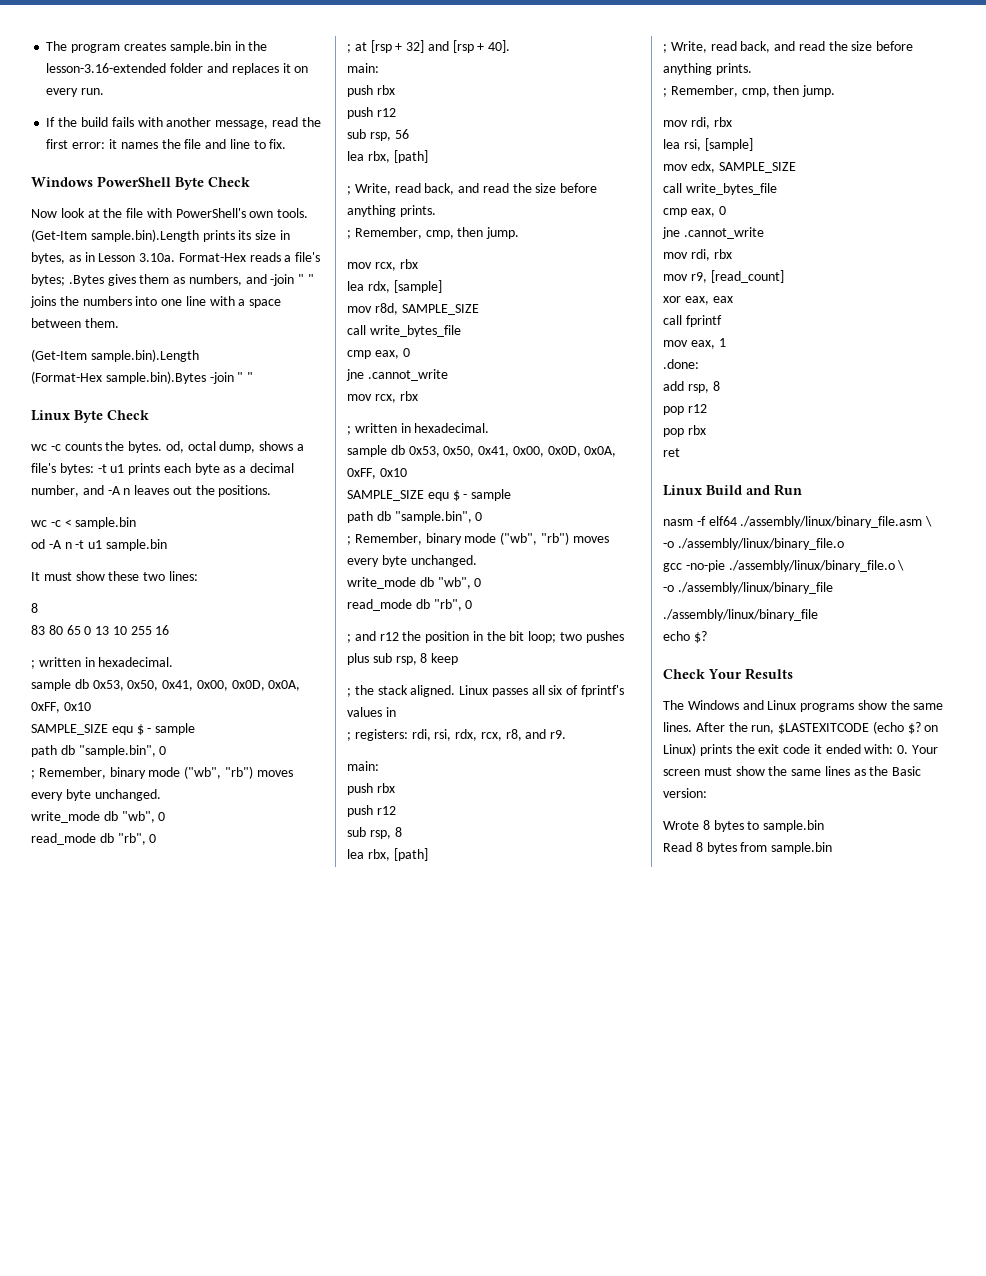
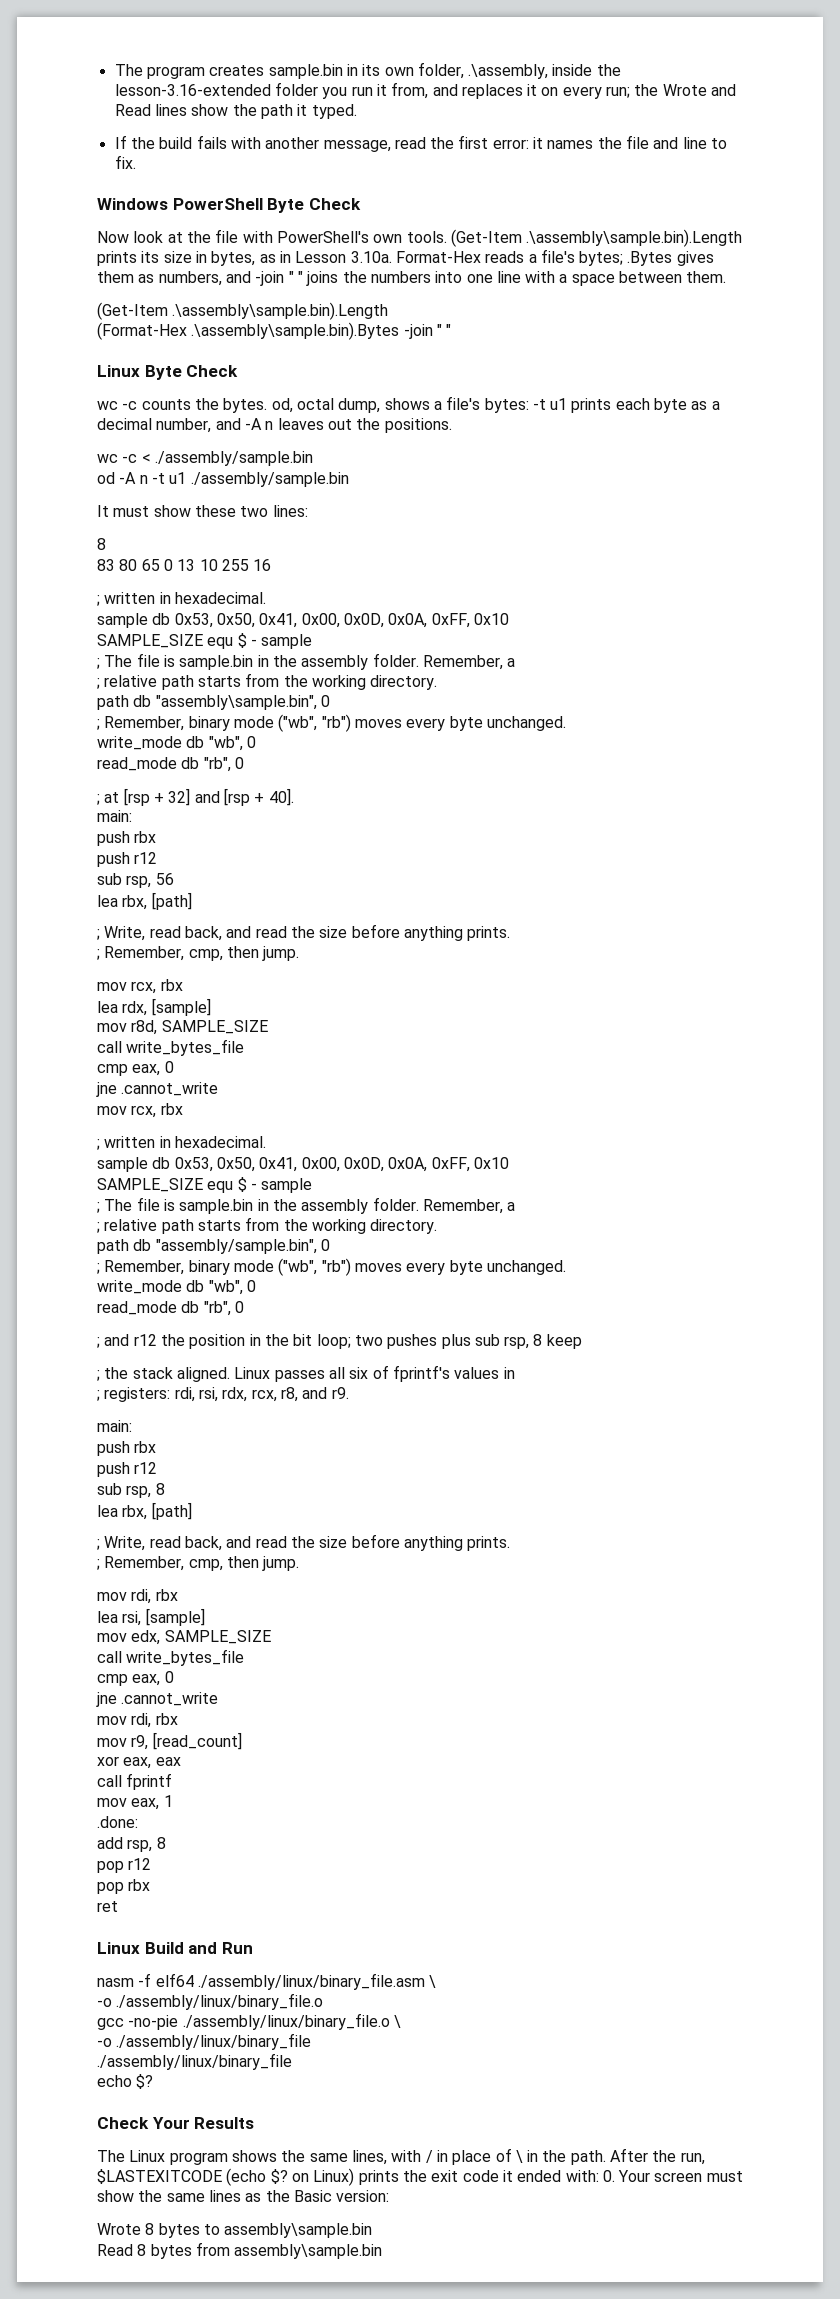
[248,41,268,51] [46,63,204,73] the lesson-3.16-extended folder -> [362,62,621,79] [114,82,429,99] its own folder, .\assembly, inside the lesson-3.16-extended folder you run it from,
[81,88,105,95] run. -> [606,84,737,98] [114,104,357,119] run; the Wrote and Read lines show the path it typed.
[90,229,199,242] sample.bin).Length -> [526,229,743,247] .\assembly\sample.bin).Length
[90,349,199,362] sample.bin).Length -> [172,302,389,320] .\assembly\sample.bin).Length
[105,371,206,384] sample.bin).Bytes -> [191,322,400,340] .\assembly\sample.bin).Bytes
[75,517,137,529] sample.bin -> [154,451,313,466] ./assembly/sample.bin
[105,539,167,551] sample.bin -> [190,472,349,487] ./assembly/sample.bin
[31,745,156,757] // path db "sample.bin", -> [97,653,516,670] [97,673,438,690] [97,695,317,710] // ; The file is sample.bin in the assembly folder. Remember, a // ; relative path starts from the working directory. // path db "assembly\sample.bin",
[347,511,472,523] // path db "sample.bin", -> [97,1197,516,1214] [97,1217,438,1234] [97,1239,317,1254] // ; The file is sample.bin in the assembly folder. Remember, a // ; relative path starts from the working directory. // path db "assembly/sample.bin",
[687,700,944,712] [663,722,692,732] Windows and Linux programs show the same lines. -> [129,2148,606,2165] Linux program shows the same lines, with / in place of \ in the path.
[763,820,825,832] sample.bin -> [224,2223,373,2238] assembly\sample.bin
[771,842,833,854] sample.bin -> [234,2244,383,2259] assembly\sample.bin

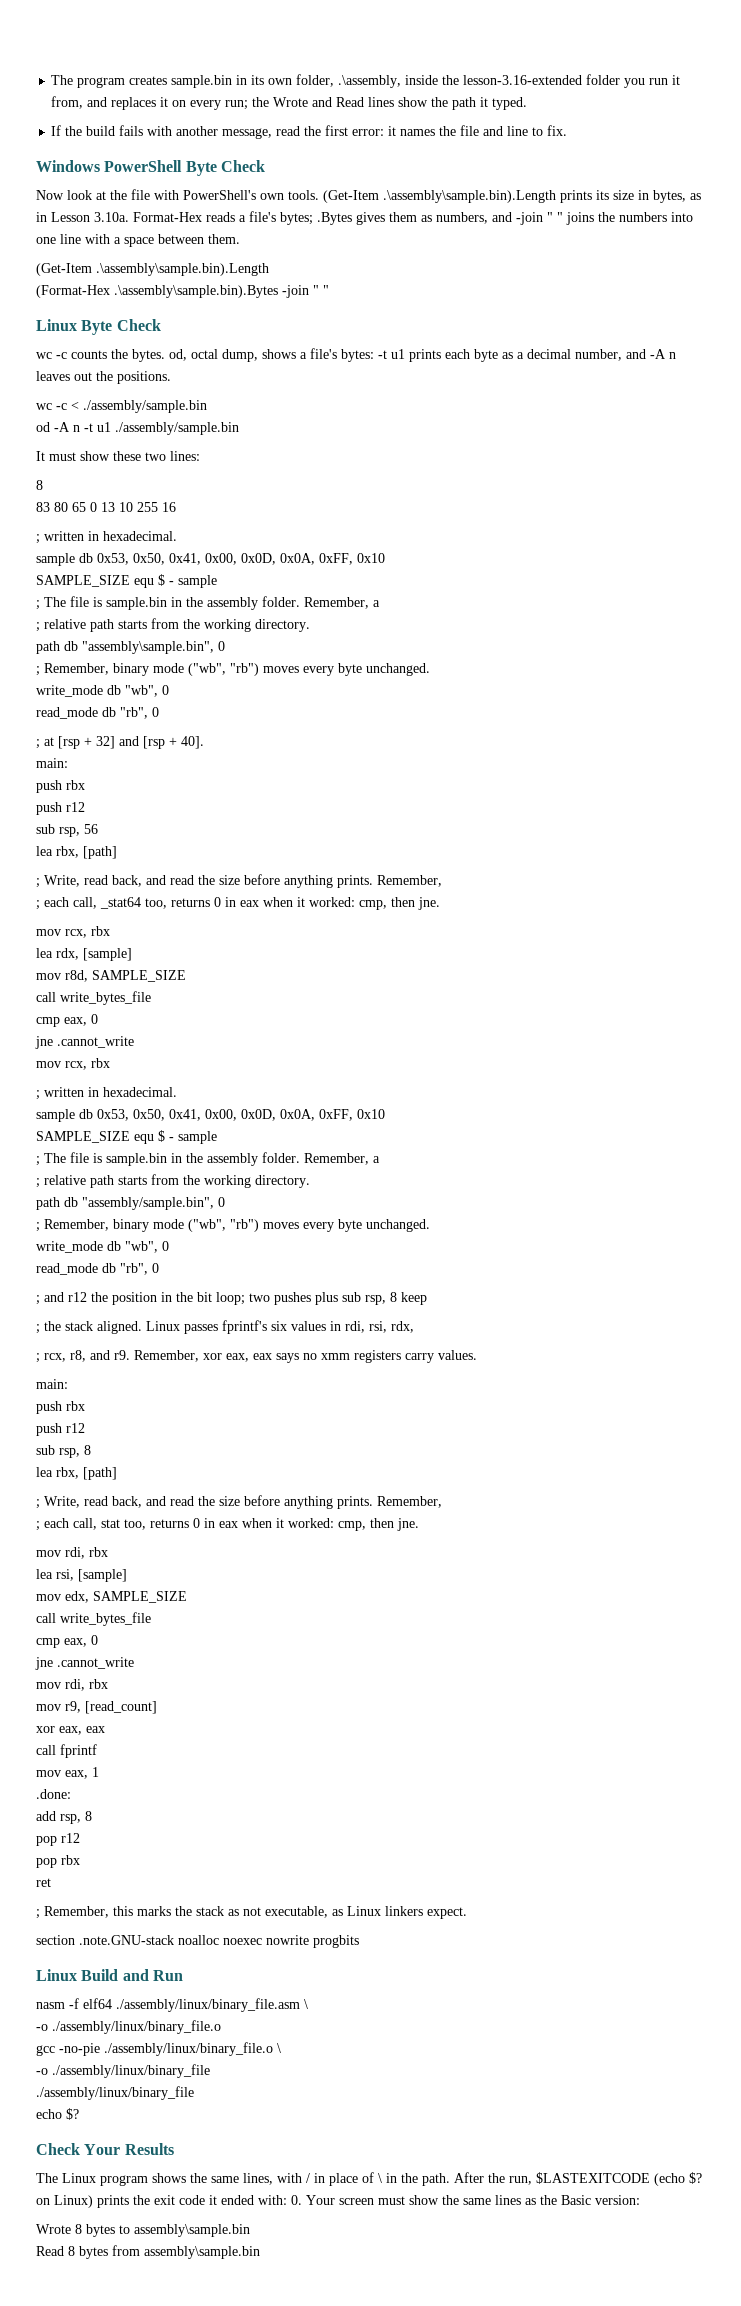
[97,946,300,961] // ; Remember, cmp, then jump. -> [377,875,442,887] [36,897,440,910] Remember, // ; each call, _stat64 too, returns 0 in eax when it worked: cmp, then jne.
[328,1365,450,1382] all six of fprintf's -> [222,1320,287,1334] fprintf's six
[97,1387,171,1402] // ; registers: -> (341, 1326) none
(248, 1394) none -> [36,1353,40,1363] // ;
(349, 1393) none -> [134,1350,477,1363] Remember, xor eax, eax says no xmm registers carry values.
[97,1556,300,1571] // ; Remember, cmp, then jump. -> [377,1496,442,1508] [36,1518,419,1531] Remember, // ; each call, stat too, returns 0 in eax when it worked: cmp, then jne.
(118, 1906) none -> [36,1906,467,1919] [36,1935,359,1948] // ; Remember, this marks the stack as not executable, as Linux linkers expect. // section .note.GNU-stack noalloc noexec nowrite progbits

